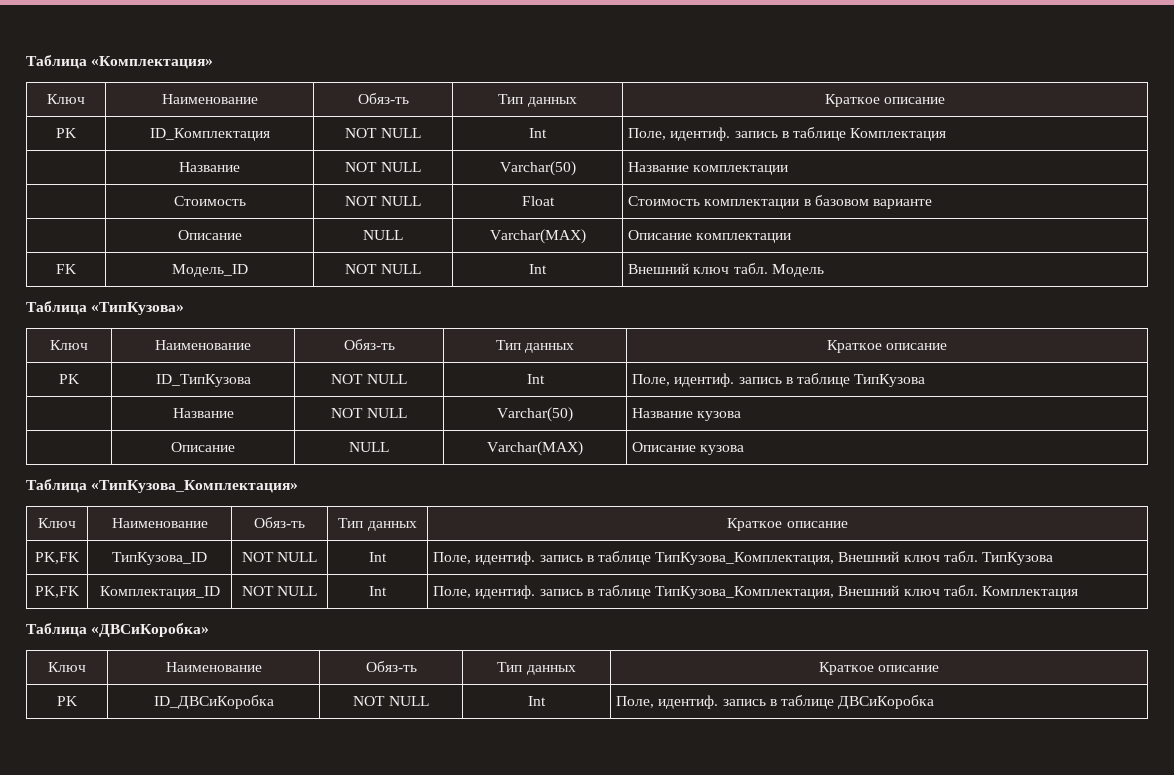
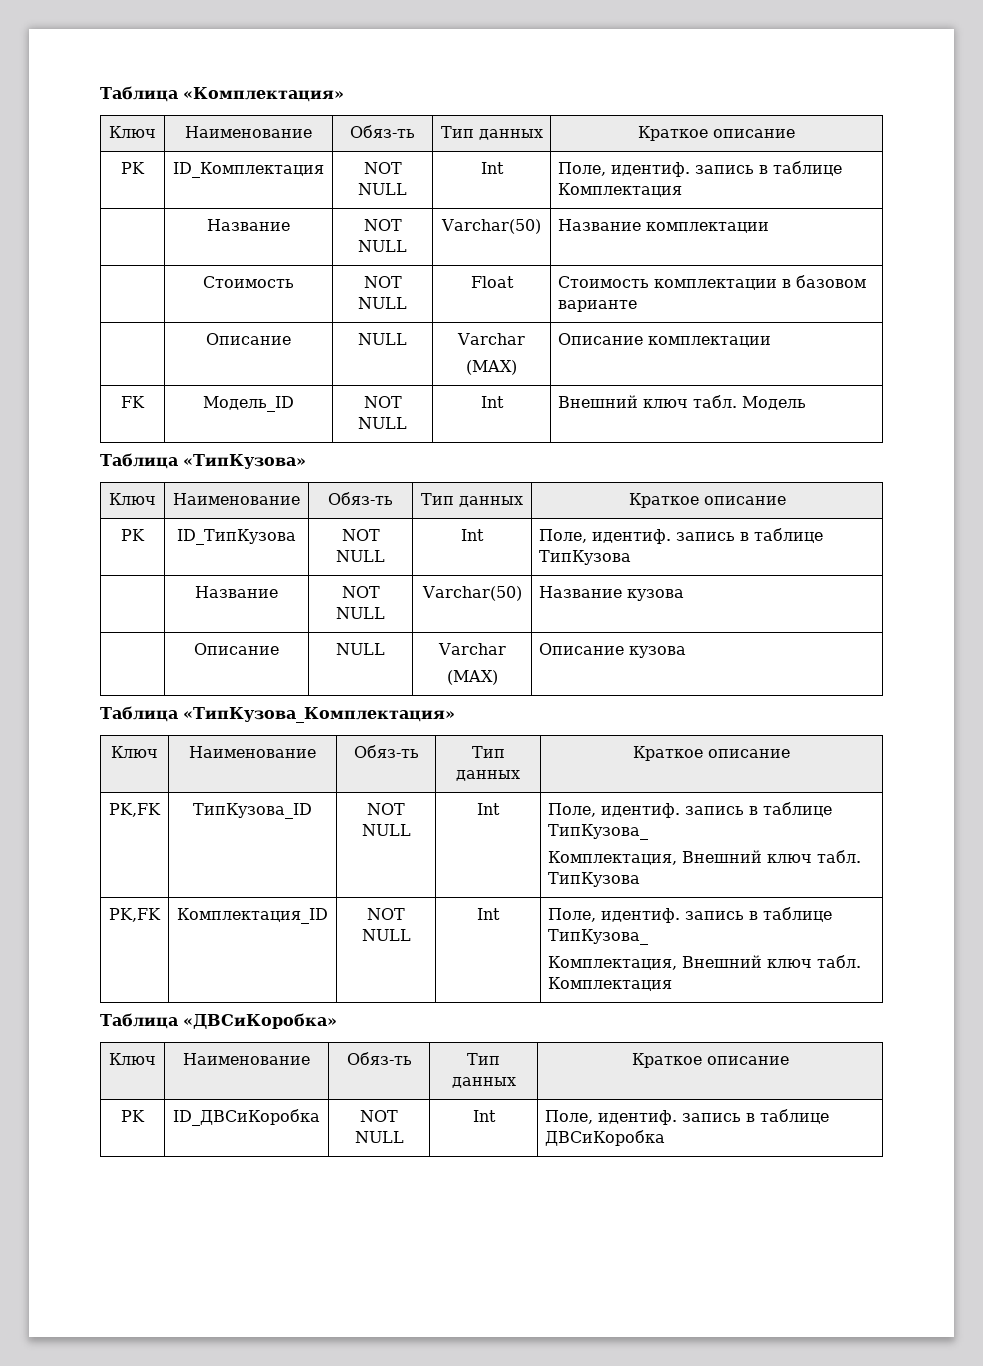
[489,229,586,244] Varchar(MAX) -> [457,333,526,345] [466,360,517,375] Varchar // (MAX)
[487,441,583,456] Varchar(MAX) -> [437,643,506,655] [446,670,498,685] Varchar // (MAX)
[655,552,835,565] ТипКузова_Комплектация, -> [548,824,649,840] [548,851,678,865] ТипКузова_ // Комплектация,
[655,586,835,599] ТипКузова_Комплектация, -> [548,929,649,945] [548,956,678,970] ТипКузова_ // Комплектация,

